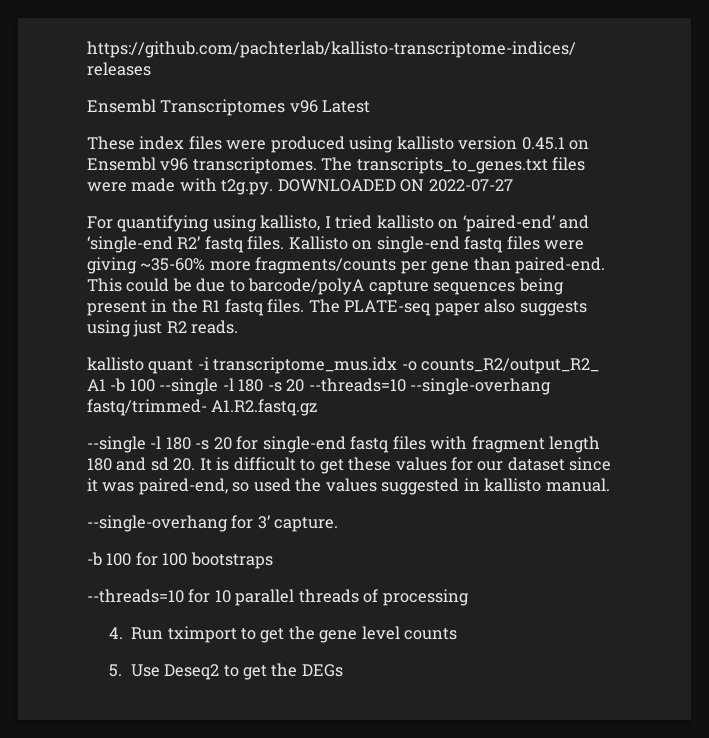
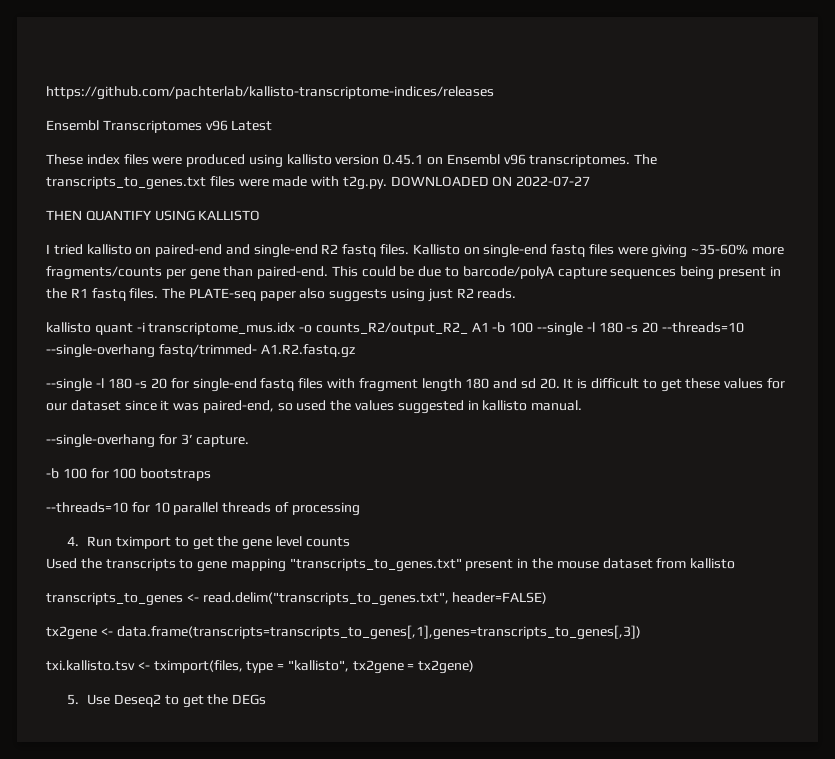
[87,215,590,232] [87,236,201,253] For quantifying using kallisto, I tried kallisto on ‘paired-end’ and ‘single-end R2’ -> [46,210,261,221] [46,244,339,258] THEN QUANTIFY USING KALLISTO // I tried kallisto on paired-end and single-end R2
(458, 634) none -> [46,558,736,572] [46,592,548,606] [46,625,641,640] [46,660,475,674] // Used the transcripts to gene mapping "transcripts_to_genes.txt" present in the mouse dataset from kallisto // transcripts_to_genes <- read.delim("transcripts_to_genes.txt", header=FALSE) // tx2gene <- data.frame(transcripts=transcripts_to_genes[,1],genes=transcripts_to_genes[,3]) // txi.kallisto.tsv <- tximport(files, type = "kallisto", tx2gene = tx2gene)

